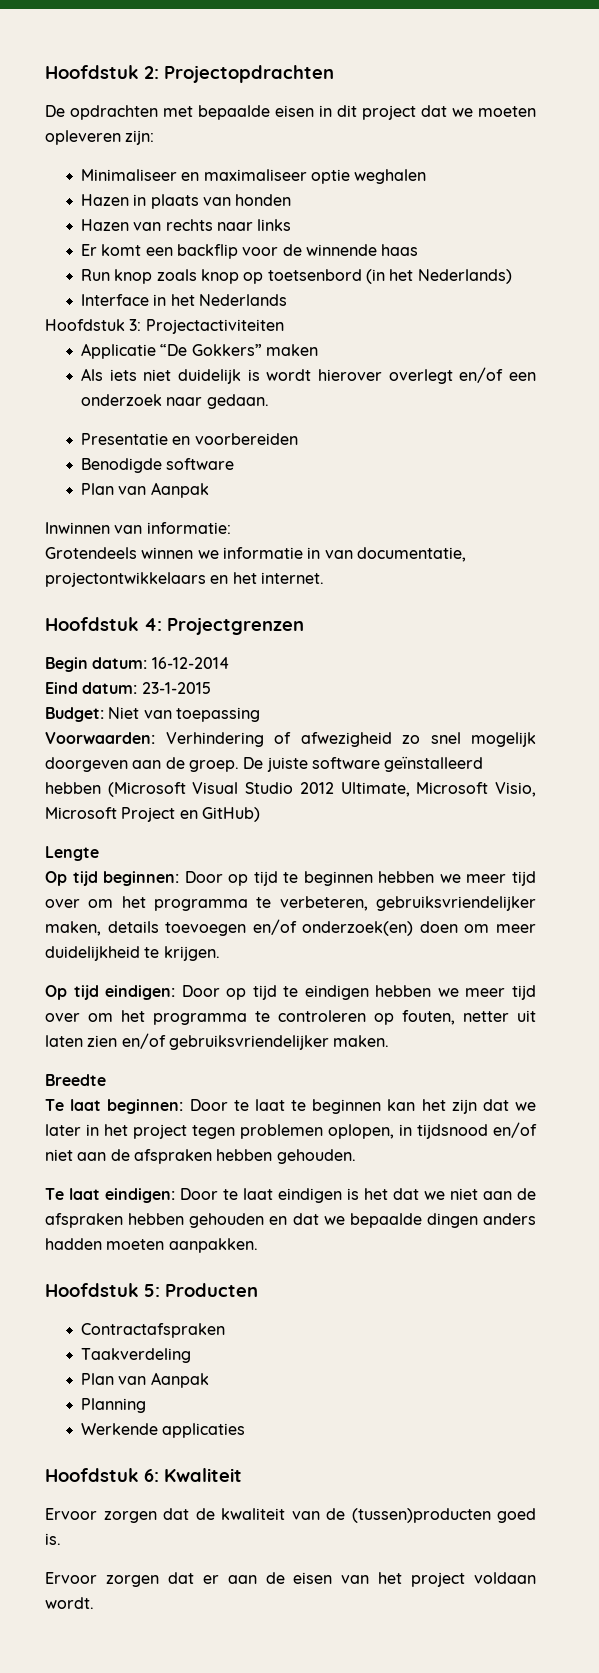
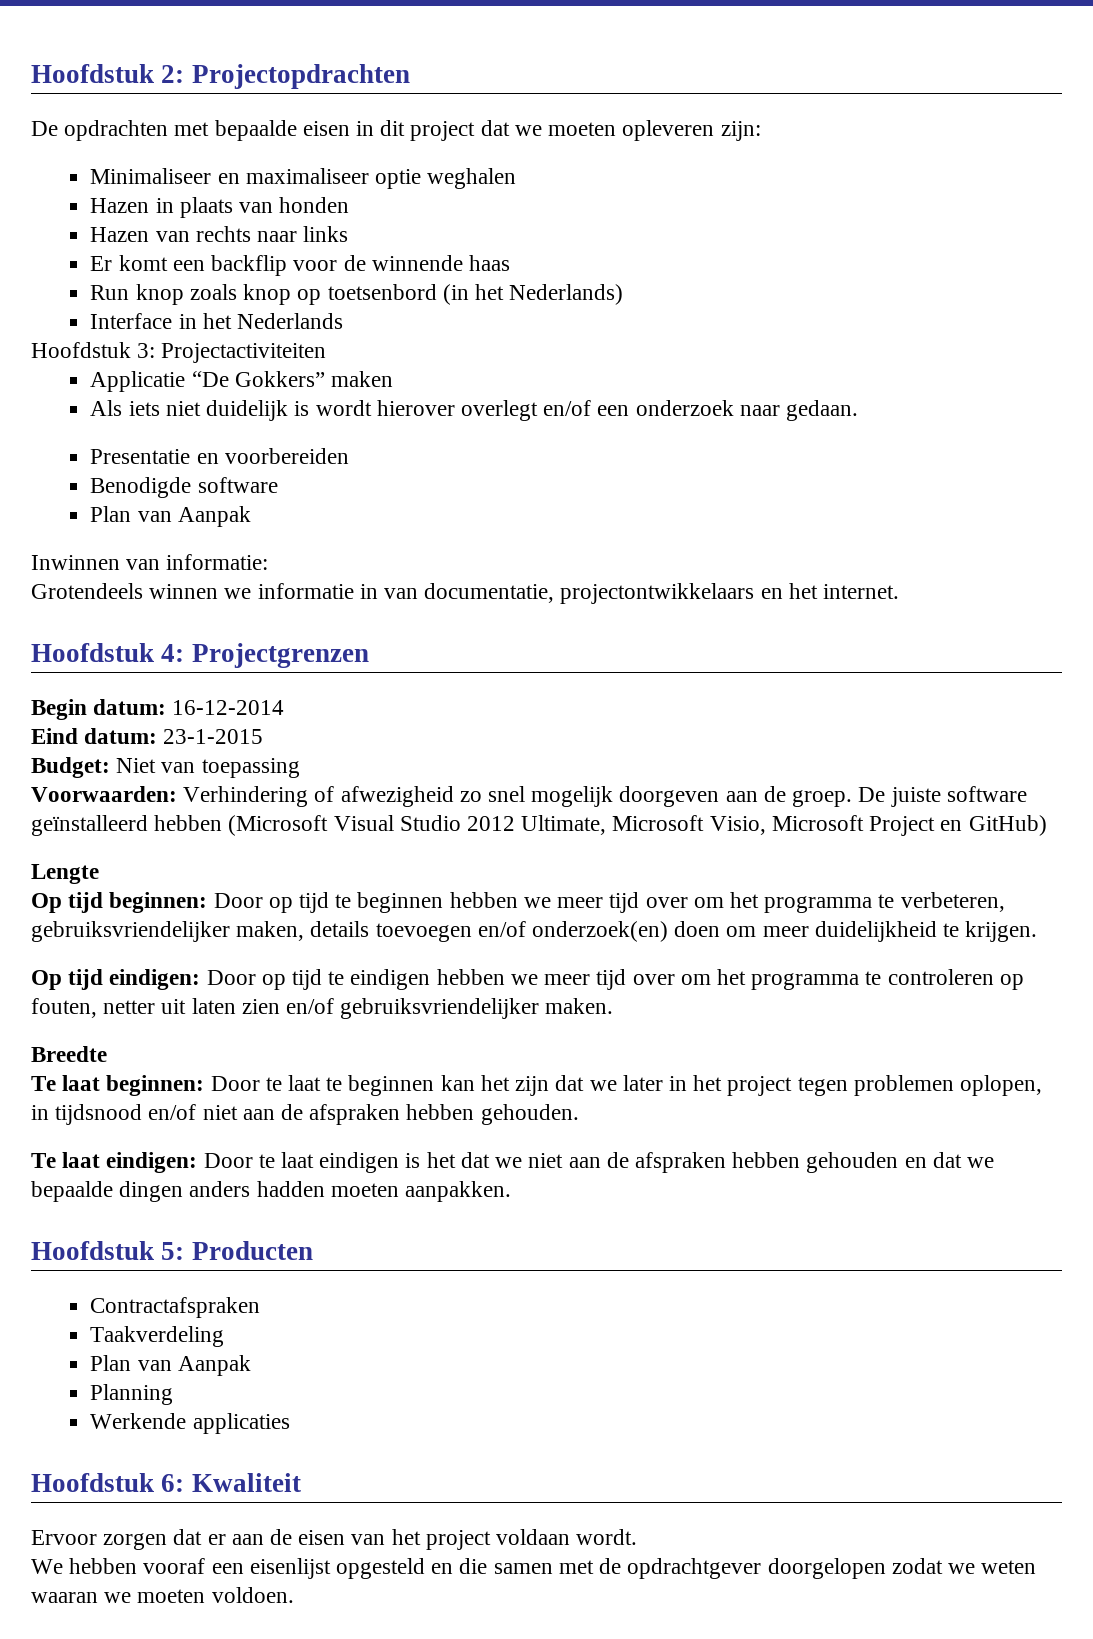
[45,1508,536,1523] [45,1533,61,1545] // Ervoor zorgen dat de kwaliteit van de (tussen)producten goed is. -> (301, 1482) none
(94, 1603) none -> [31,1558,1037,1579] [31,1587,294,1603] // We hebben vooraf een eisenlijst opgesteld en die samen met de opdrachtgever doorgelopen zodat we weten waaran we moeten voldoen.

